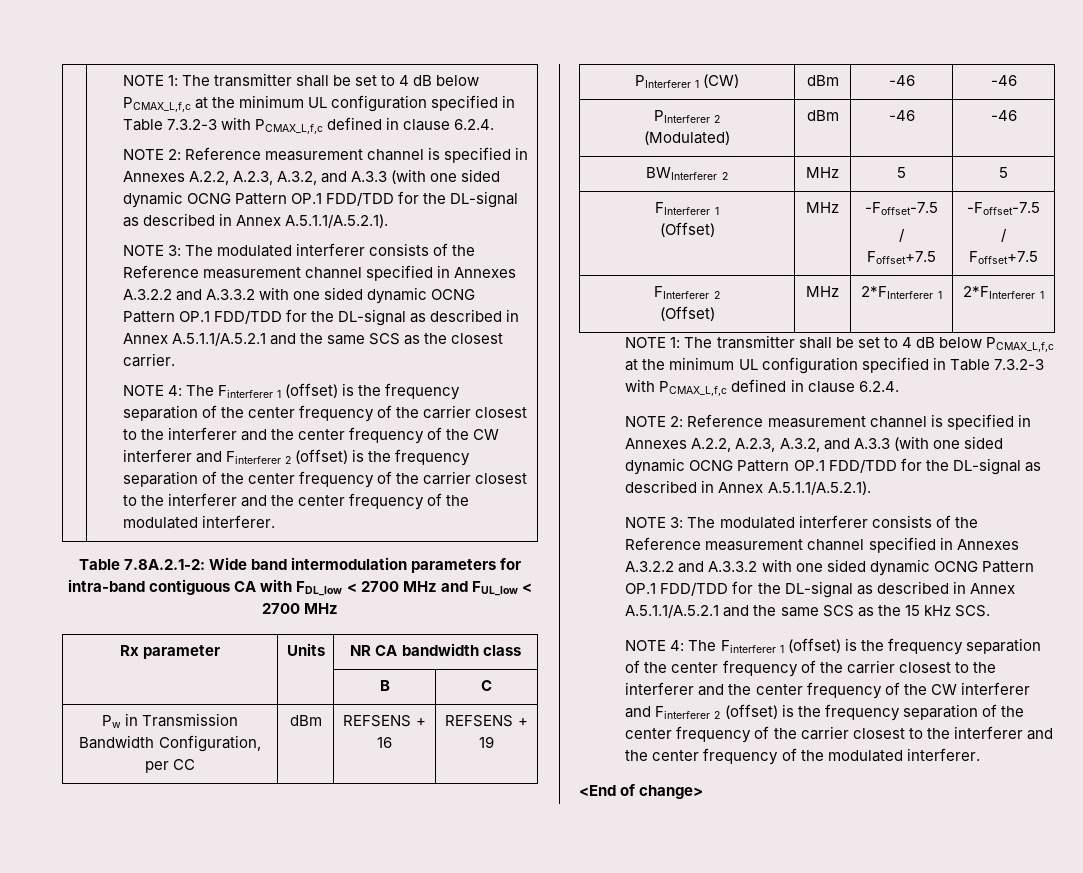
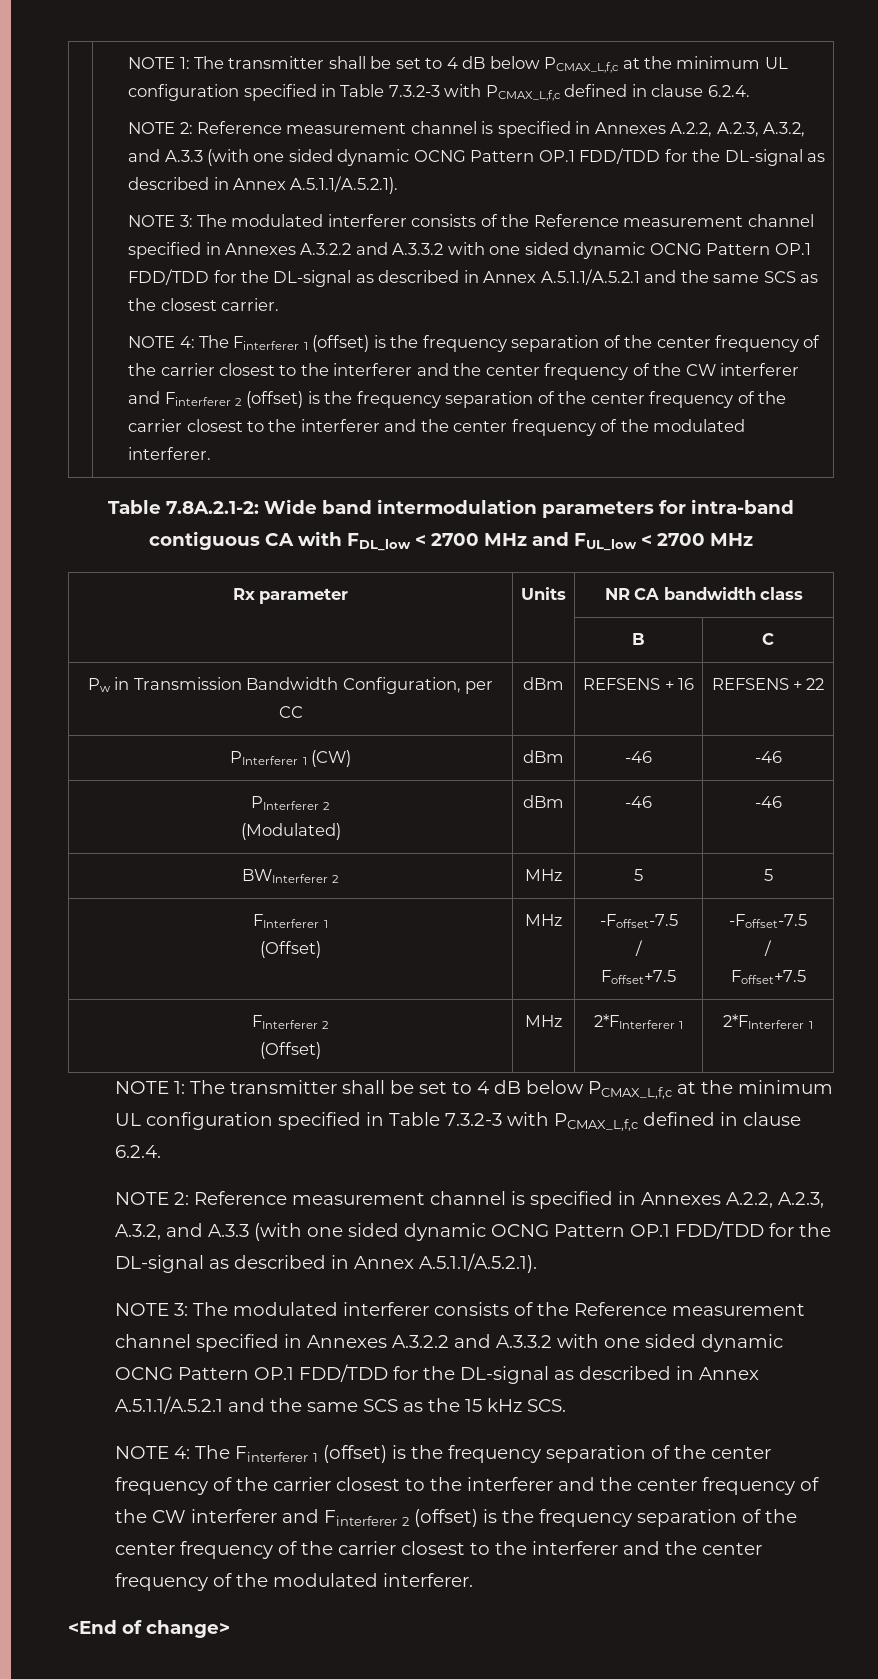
[479,736,494,748] 19 -> [806,678,825,690] 22

